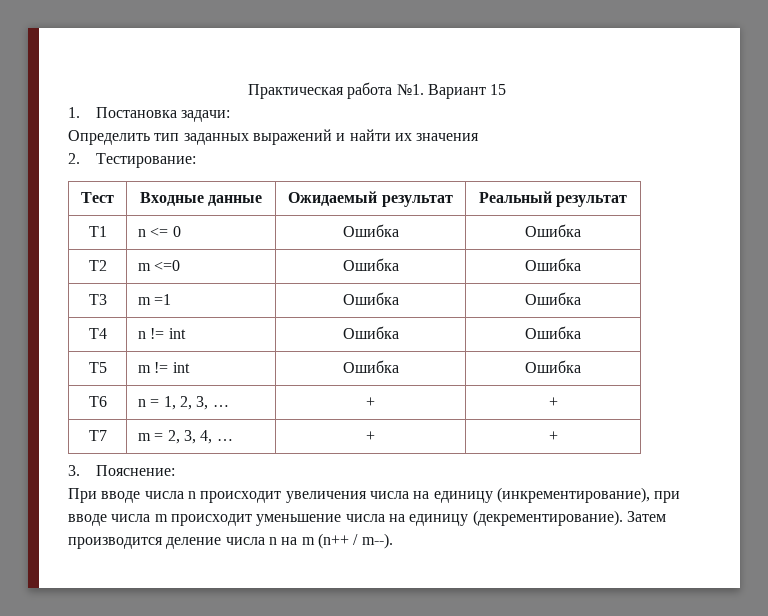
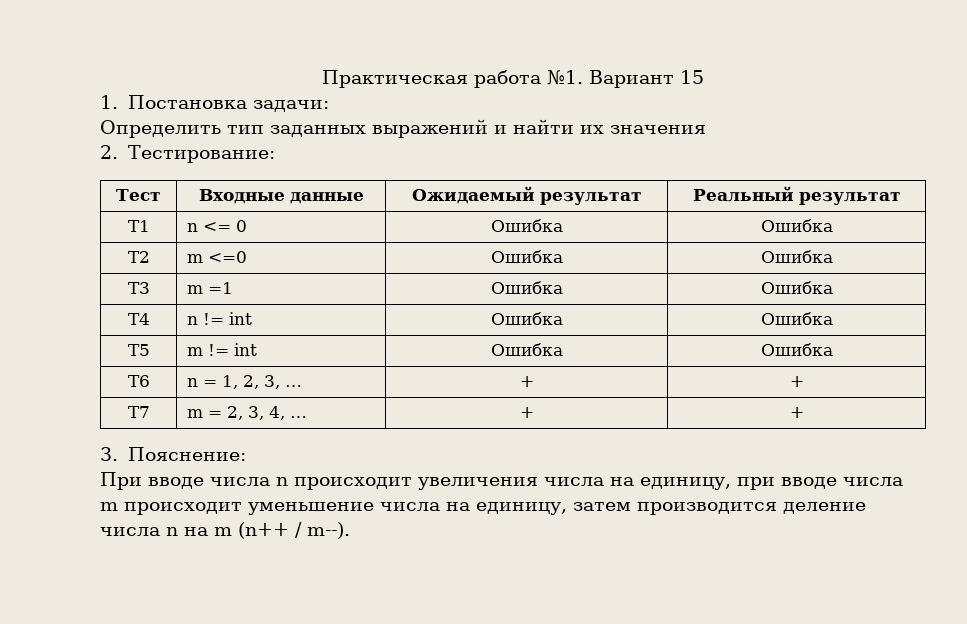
[433,487,650,503] единицу (инкрементирование), -> [640,477,731,490] единицу,
[409,510,666,526] единицу (декрементирование). Затем -> [476,502,631,515] единицу, затем

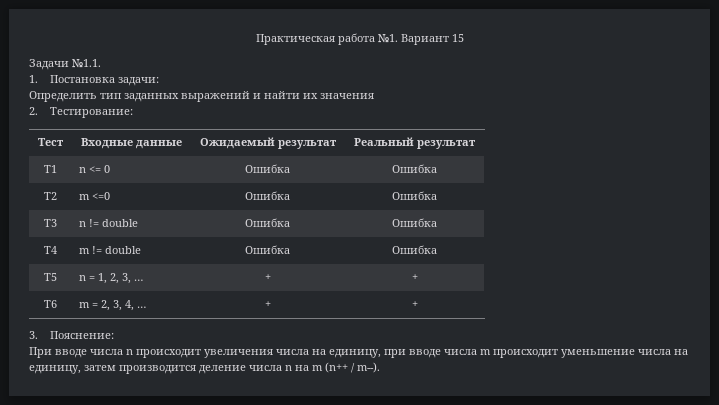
(704, 77) none -> [29,59,101,70] // Задачи №1.1.
[187,282,234,294] m =1 -> [79,219,139,227] n != double
[187,312,253,325] n != int -> [79,246,142,254] m != double
[187,343,258,356] [490,343,563,356] [760,343,833,356] [127,375,150,387] | m != int | Ошибка | Ошибка // Т6 -> (57, 277) none
[127,406,150,418] Т7 -> [44,300,57,308] Т6

